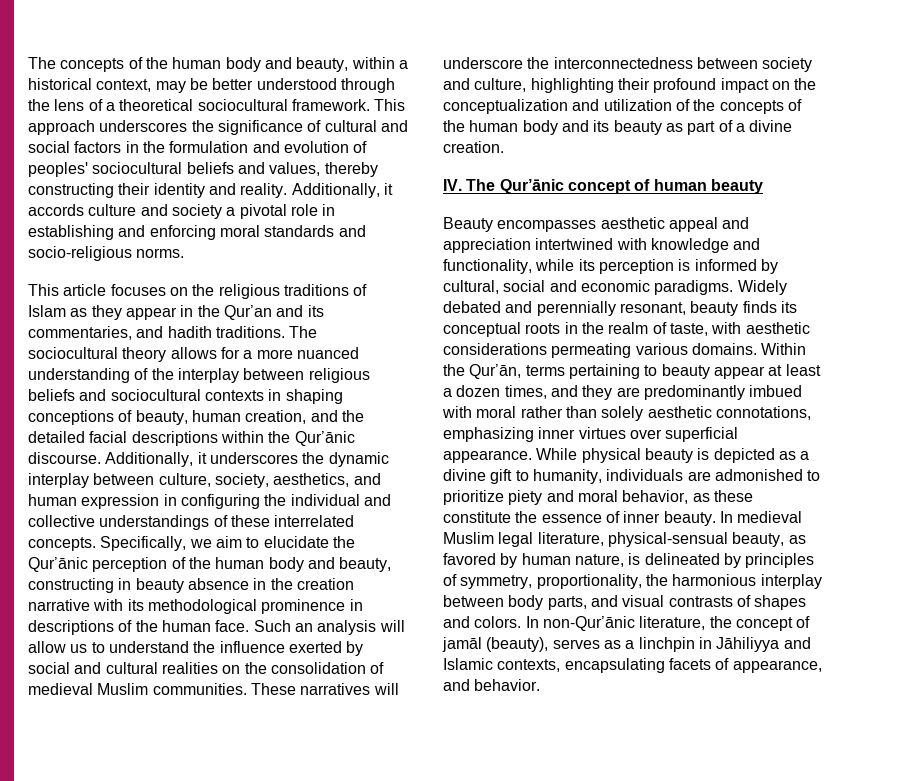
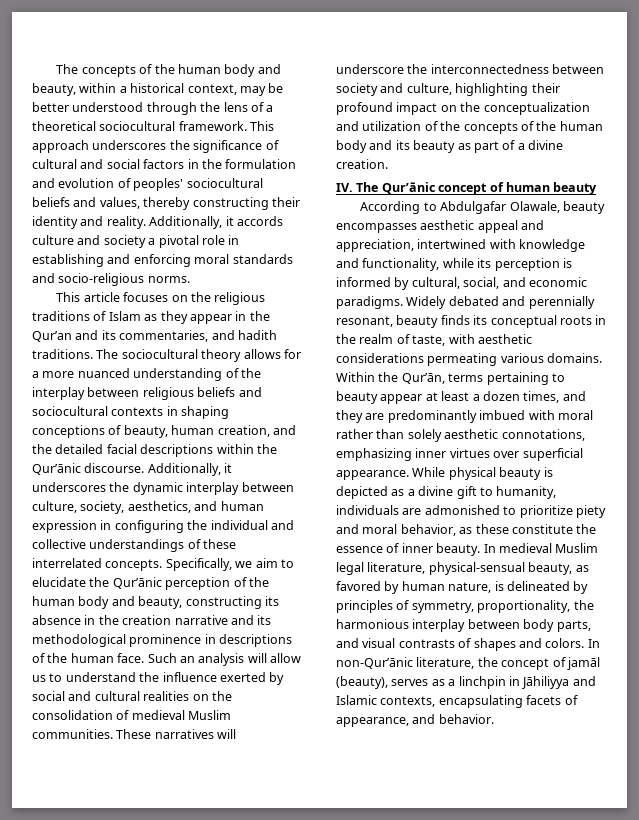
[118,578,184,593] in beauty -> [264,596,279,606] its
[93,599,124,611] with -> [230,615,254,625] and
[443,217,493,232] Beauty -> [360,201,605,214] According to Abdulgafar Olawale, beauty
[443,238,531,253] appreciation -> [336,239,414,252] appreciation,
[503,280,546,292] social -> [463,277,500,289] social,

